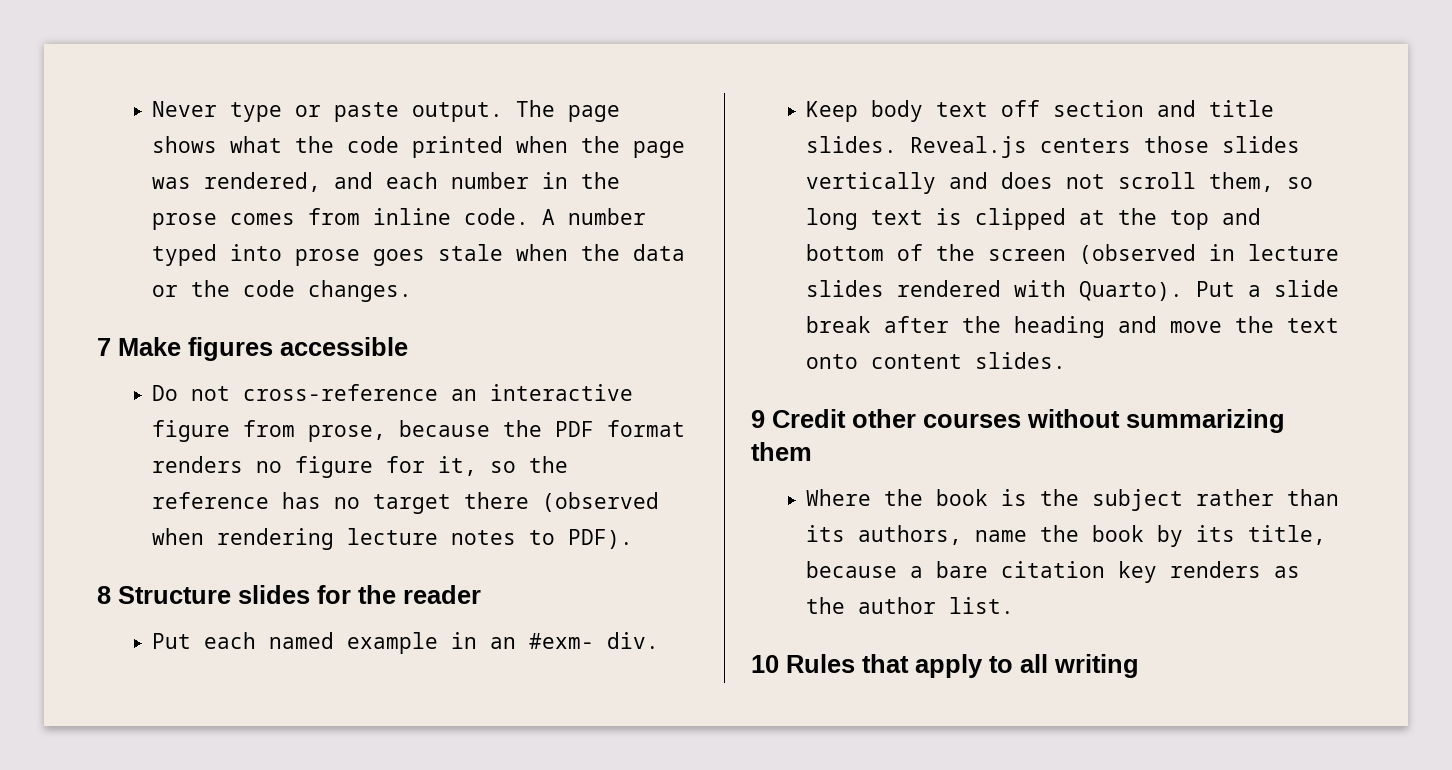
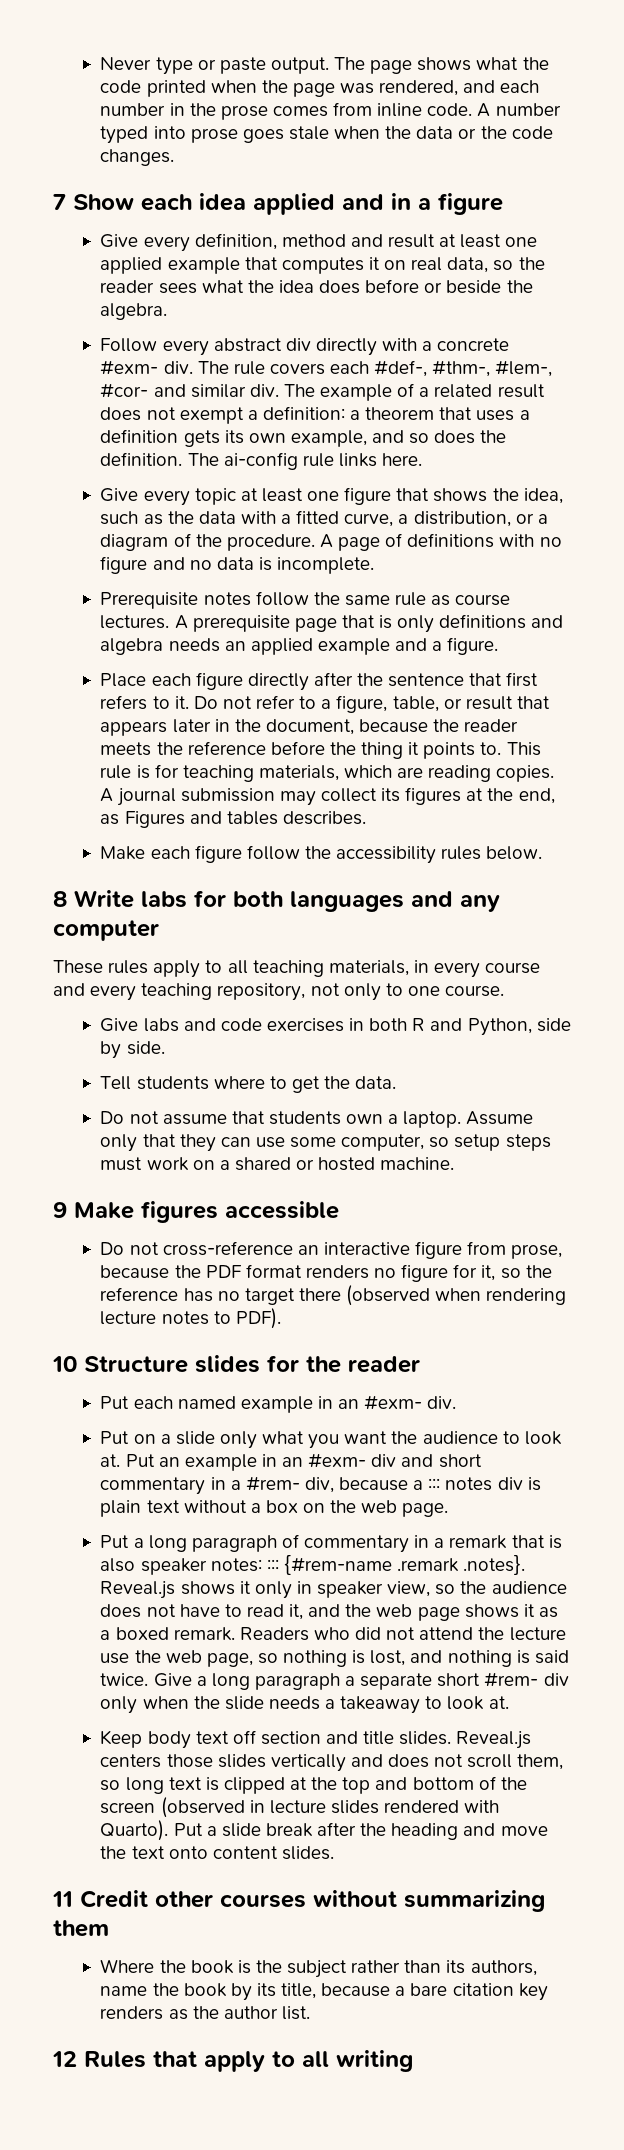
(111, 347) none -> [73,193,503,215] [100,233,538,252] [100,257,545,274] [100,279,533,294] [100,303,168,320] [100,338,510,356] [100,360,553,377] [100,383,545,401] [100,406,530,424] [100,429,507,447] [100,452,423,470] [100,487,563,506] [100,510,548,527] [100,533,562,551] [100,556,375,574] [100,591,511,609] [100,614,564,633] [100,637,499,655] [100,672,539,691] [100,695,551,713] [100,719,519,736] [100,741,541,759] [100,764,555,782] [100,787,555,806] [100,811,366,828] [100,845,543,864] [53,890,500,912] [53,920,159,941] [53,960,541,978] [53,983,505,1001] [100,1018,571,1036] [100,1041,165,1059] [100,1076,397,1093] [100,1111,534,1128] [100,1134,551,1152] [100,1157,455,1171] [53,1202,67,1218] Show each idea applied and in a figure // Give every definition, method and result at least one applied example that computes it on real data, so the reader sees what the idea does before or beside the algebra. // Follow every abstract div directly with a concrete #exm- div. The rule covers each #def-, #thm-, #lem-, #cor- and similar div. The example of a related result does not exempt a definition: a theorem that uses a definition gets its own example, and so does the definition. The ai-config rule links here. // Give every topic at least one figure that shows the idea, such as the data with a fitted curve, a distribution, or a diagram of the procedure. A page of definitions with no figure and no data is incomplete. // Prerequisite notes follow the same rule as course lectures. A prerequisite page that is only definitions and algebra needs an applied example and a figure. // Place each figure directly after the sentence that first refers to it. Do not refer to a figure, table, or result that appears later in the document, because the reader meets the reference before the thing it points to. This rule is for teaching materials, which are reading copies. A journal submission may collect its figures at the end, as Figures and tables describes. // Make each figure follow the accessibility rules below. // 8 Write labs for both languages and any computer // These rules apply to all teaching materials, in every course and every teaching repository, not only to one course. // Give labs and code exercises in both R and Python, side by side. // Tell students where to get the data. // Do not assume that students own a laptop. Assume only that they can use some computer, so setup steps must work on a shared or hosted machine. // 9
[97,586,111,604] 8 -> [52,1356,77,1372] 10
(660, 640) none -> [100,1431,562,1449] [100,1453,482,1471] [100,1476,541,1495] [100,1500,449,1517] [100,1534,562,1553] [100,1555,526,1575] [100,1581,567,1599] [100,1604,559,1621] [100,1627,566,1641] [100,1650,569,1667] [100,1672,569,1690] [100,1696,509,1714] // Put on a slide only what you want the audience to look at. Put an example in an #exm- div and short commentary in a #rem- div, because a ::: notes div is plain text without a box on the web page. // Put a long paragraph of commentary in a remark that is also speaker notes: ::: {#rem-name .remark .notes}. Reveal.js shows it only in speaker view, so the audience does not have to read it, and the web page shows it as a boxed remark. Readers who did not attend the lecture use the web page, so nothing is lost, and nothing is said twice. Give a long paragraph a separate short #rem- div only when the slide needs a takeaway to look at.
[751,410,765,428] 9 -> [52,1891,73,1907] 11
[751,655,779,673] 10 -> [52,2051,77,2067] 12

